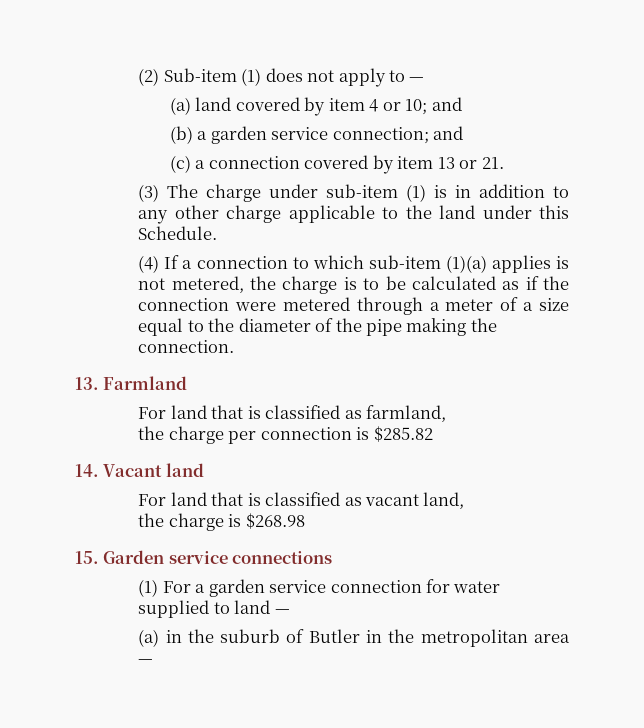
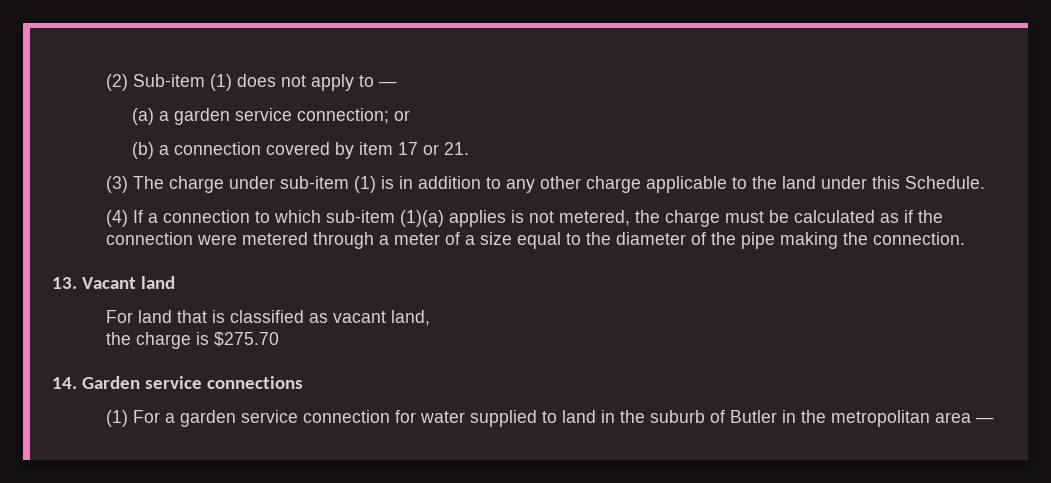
[195,97,462,116] [169,126,193,144] land covered by item 4 or 10; and // (b) -> (155, 116) none
[433,126,464,140] [169,155,191,173] and // (c) -> [394,110,411,121] [132,142,155,159] or // (b)
[437,157,455,169] 13 -> [398,142,419,155] 17
[343,277,380,290] is to -> [724,211,764,223] must
[103,376,188,390] [138,405,446,422] [138,426,433,444] [75,464,99,477] Farmland // For land that is classified as farmland, // the charge per connection is $285.82 // 14. -> (77, 283) none
[245,513,305,529] [75,551,99,564] $268.98 // 15. -> [213,332,279,347] [52,377,77,389] $275.70 // 14.
[274,609,290,614] [138,629,160,647] — // (a) -> (596, 416) none

